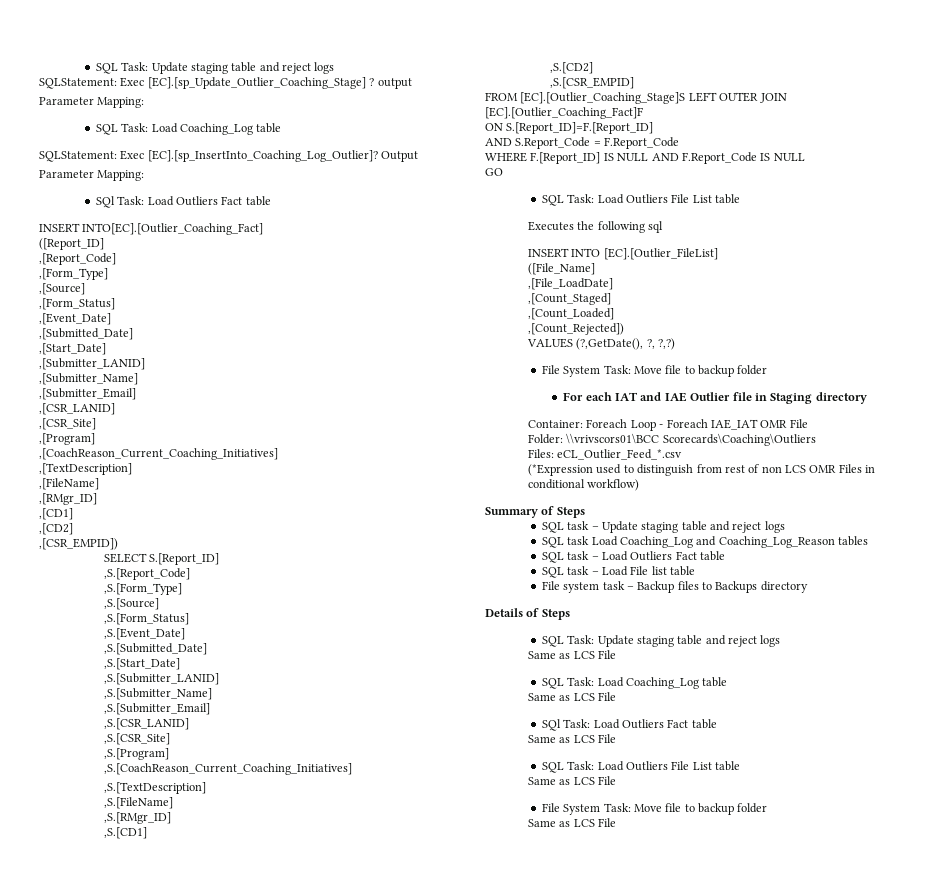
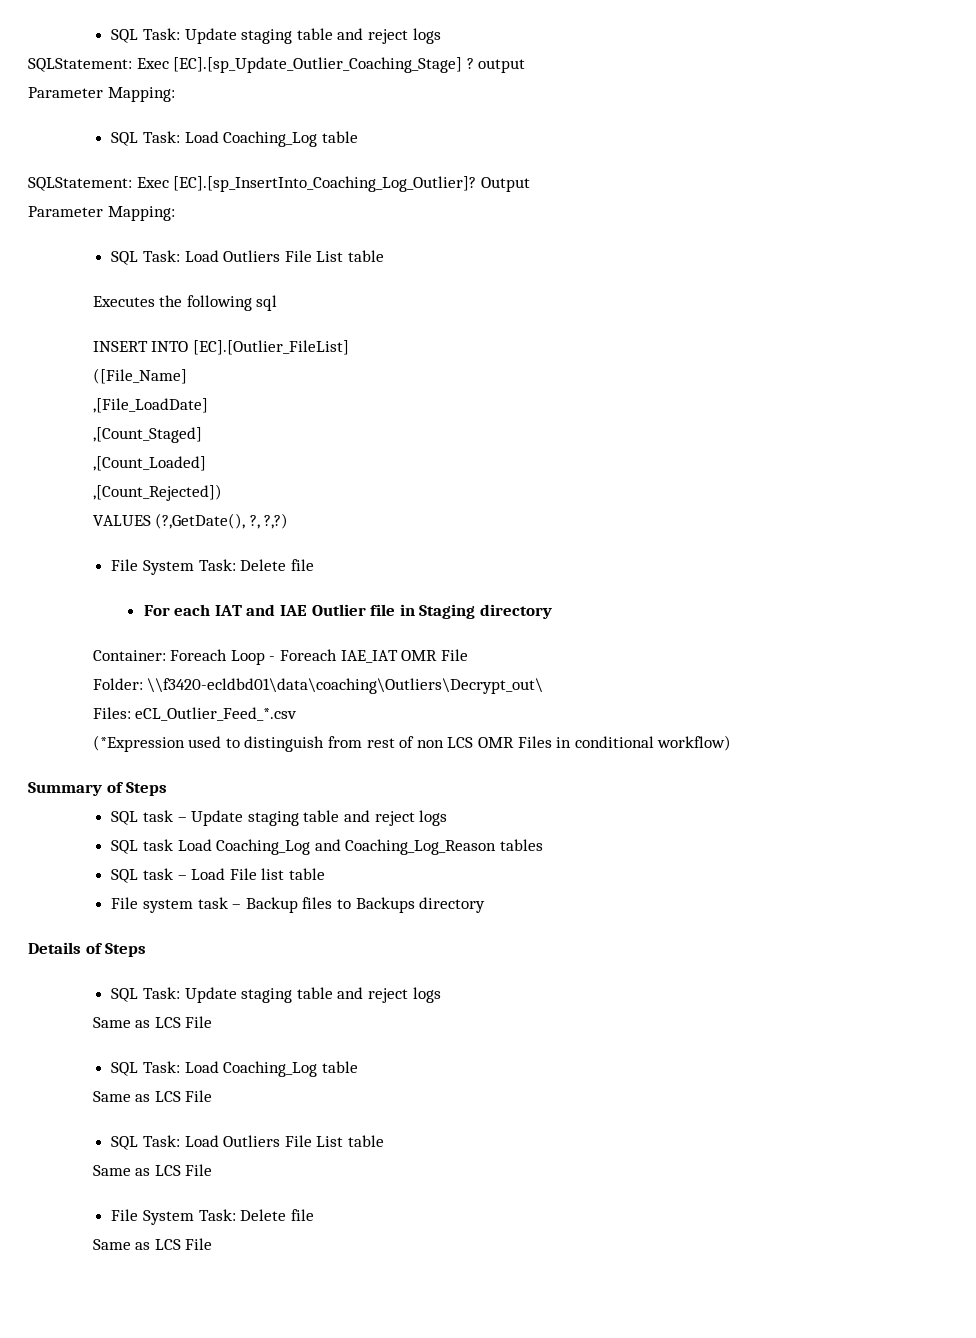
[95,196,271,208] [39,223,264,235] [39,238,104,250] [39,253,116,265] [39,268,108,280] [39,283,85,295] [39,298,115,310] [39,313,111,325] [39,328,133,340] [39,343,106,355] [39,358,145,370] [39,373,138,385] [39,388,136,400] [39,403,115,415] [39,418,96,430] [39,433,95,445] [39,448,278,460] [39,463,132,475] [39,478,99,490] [39,493,97,505] [39,508,73,520] [39,523,73,535] [39,538,118,550] [103,553,219,565] [103,568,190,580] [103,583,182,595] [103,598,159,610] [103,613,189,625] [103,628,185,640] [103,643,207,655] [103,658,180,670] [103,673,219,685] [103,688,212,700] [103,703,210,715] [103,718,189,730] [103,733,170,745] [103,748,169,760] [103,763,352,775] [103,782,206,794] [103,797,173,809] [103,812,171,824] [103,827,147,839] [549,62,593,74] [549,77,634,89] [485,92,787,104] [485,107,643,119] [485,122,654,134] [485,137,680,149] [485,152,805,164] [485,168,503,176] // SQl Task: Load Outliers Fact table // INSERT INTO[EC].[Outlier_Coaching_Fact] // ([Report_ID] // ,[Report_Code] // ,[Form_Type] // ,[Source] // ,[Form_Status] // ,[Event_Date] // ,[Submitted_Date] // ,[Start_Date] // ,[Submitter_LANID] // ,[Submitter_Name] // ,[Submitter_Email] // ,[CSR_LANID] // ,[CSR_Site] // ,[Program] // ,[CoachReason_Current_Coaching_Initiatives] // ,[TextDescription] // ,[FileName] // ,[RMgr_ID] // ,[CD1] // ,[CD2] // ,[CSR_EMPID]) // SELECT S.[Report_ID] // ,S.[Report_Code] // ,S.[Form_Type] // ,S.[Source] // ,S.[Form_Status] // ,S.[Event_Date] // ,S.[Submitted_Date] // ,S.[Start_Date] // ,S.[Submitter_LANID] // ,S.[Submitter_Name] // ,S.[Submitter_Email] // ,S.[CSR_LANID] // ,S.[CSR_Site] // ,S.[Program] // ,S.[CoachReason_Current_Coaching_Initiatives] // ,S.[TextDescription] // ,S.[FileName] // ,S.[RMgr_ID] // ,S.[CD1] // ,S.[CD2] // ,S.[CSR_EMPID] // FROM [EC].[Outlier_Coaching_Stage]S LEFT OUTER JOIN [EC].[Outlier_Coaching_Fact]F // ON S.[Report_ID]=F.[Report_ID] // AND S.Report_Code = F.Report_Code // WHERE F.[Report_ID] IS NULL AND F.Report_Code IS NULL // GO -> (175, 213) none
[633,365,768,377] Move file to backup folder -> [240,559,314,571] Delete file
[566,433,816,446] \\vrivscors01\BCC Scorecards\Coaching\Outliers -> [147,678,544,694] \\f3420-ecldbd01\data\coaching\Outliers\Decrypt_out\
[541,551,726,563] // SQL task – Load Outliers Fact table -> (543, 845) none
[541,719,717,731] [528,734,617,743] // SQl Task: Load Outliers Fact table // Same as LCS File -> (213, 1096) none
[633,803,768,815] Move file to backup folder -> [240,1209,314,1221] Delete file

